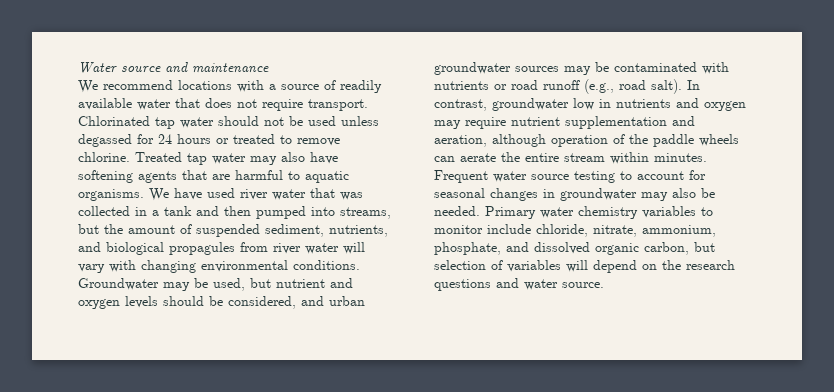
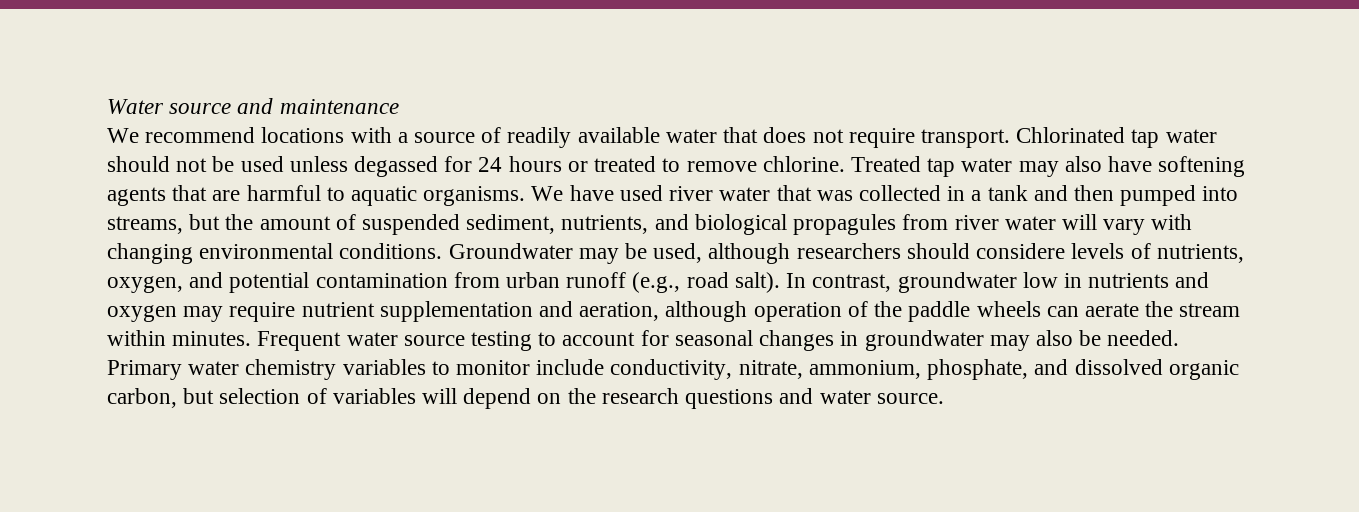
[250,278,353,288] [78,296,365,309] [434,62,729,75] [434,80,538,90] but nutrient and oxygen levels should be considered, and urban groundwater sources may be contaminated with nutrients or road -> [708,243,1244,264] [107,272,561,293] although researchers should considere levels of nutrients, oxygen, and potential contamination from urban
[525,153,559,162] entire -> (1174, 309) none
[536,224,588,237] chloride, -> [610,359,733,380] conductivity,

